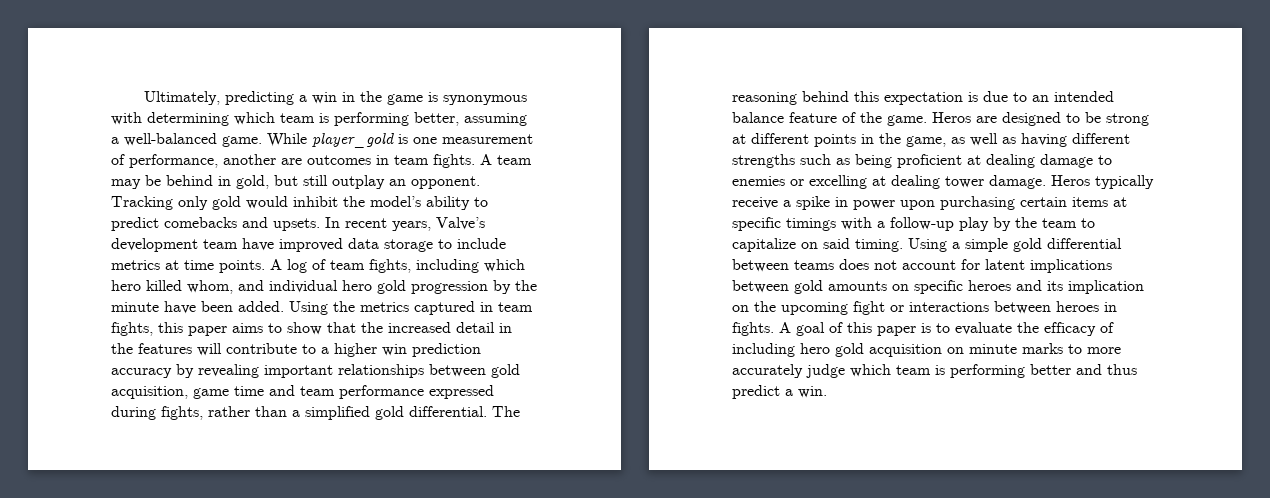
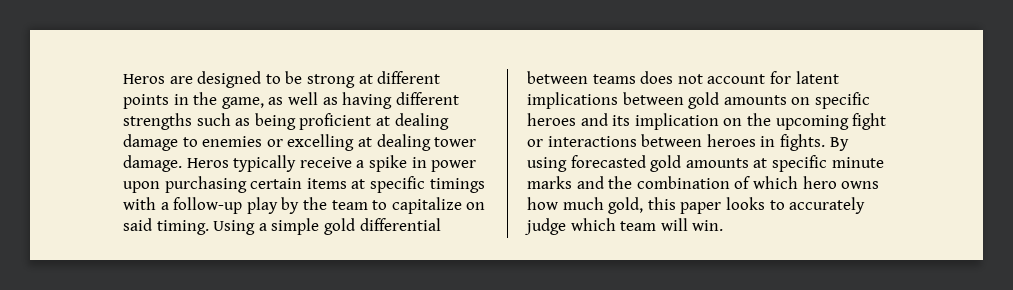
[143,91,527,105] [111,112,527,126] [111,133,533,148] [111,154,532,168] [111,175,480,189] [111,196,488,210] [111,217,485,231] [111,238,506,252] [111,259,525,273] [111,280,537,294] [111,301,533,315] [111,322,512,336] [111,343,481,357] [111,364,520,378] [111,385,494,399] [111,406,520,420] [732,91,1114,105] [732,112,927,126] Ultimately, predicting a win in the game is synonymous with determining which team is performing better, assuming a well-balanced game. While player_gold is one measurement of performance, another are outcomes in team fights. A team may be behind in gold, but still outplay an opponent. Tracking only gold would inhibit the model’s ability to predict comebacks and upsets. In recent years, Valve’s development team have improved data storage to include metrics at time points. A log of team fights, including which hero killed whom, and individual hero gold progression by the minute have been added. Using the metrics captured in team fights, this paper aims to show that the increased detail in the features will contribute to a higher win prediction accuracy by revealing important relationships between gold acquisition, game time and team performance expressed during fights, rather than a simplified gold differential. The reasoning behind this expectation is due to an intended balance feature of the game. -> (123, 79) none
[779,322,1114,336] [732,343,1121,357] [732,364,1137,378] [732,385,793,399] A goal of this paper is to evaluate the efficacy of including hero gold acquisition on minute marks to more accurately judge which team is performing better and thus predict a -> [829,137,849,151] [527,155,884,172] [527,176,880,189] [527,197,866,214] [524,218,688,235] By using forecasted gold amounts at specific minute marks and the combination of which hero owns how much gold, this paper looks to accurately judge which team will

